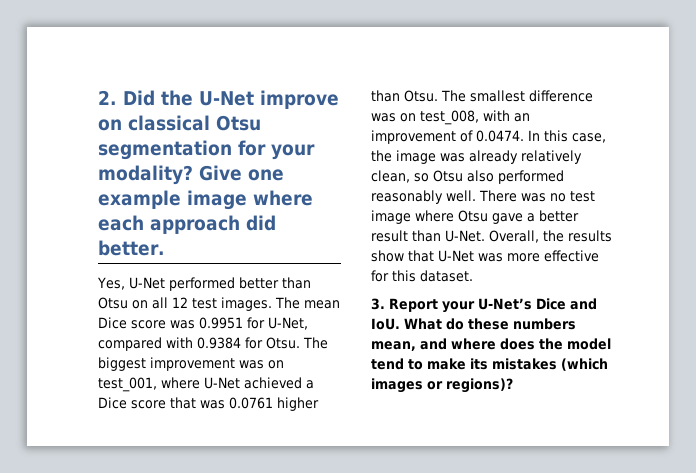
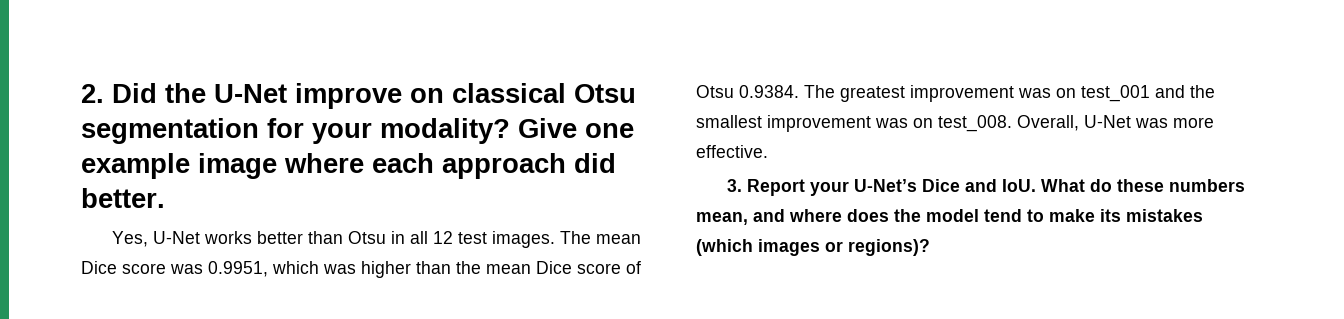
[168,277,235,291] performed -> [203,231,252,244] works
[132,300,148,309] on -> [390,231,405,244] in
[199,317,308,330] [98,337,328,351] [98,357,284,371] [98,377,314,392] [98,397,319,411] [371,90,593,102] [371,110,530,125] [371,130,606,144] [371,150,582,164] [371,170,564,184] [371,190,595,204] [371,210,579,224] [371,230,612,243] [371,250,599,262] [371,270,473,282] 0.9951 for U-Net, compared with 0.9384 for Otsu. The biggest improvement was on test_001, where U-Net achieved a Dice score that was 0.0761 higher than Otsu. The smallest difference was on test_008, with an improvement of 0.0474. In this case, the image was already relatively clean, so Otsu also performed reasonably well. There was no test image where Otsu gave a better result than U-Net. Overall, the results show that U-Net was more effective for this dataset. -> [208,261,641,278] [696,85,1215,102] [696,115,1214,132] [696,145,768,158] 0.9951, which was higher than the mean Dice score of Otsu 0.9384. The greatest improvement was on test_001 and the smallest improvement was on test_008. Overall, U-Net was more effective.

